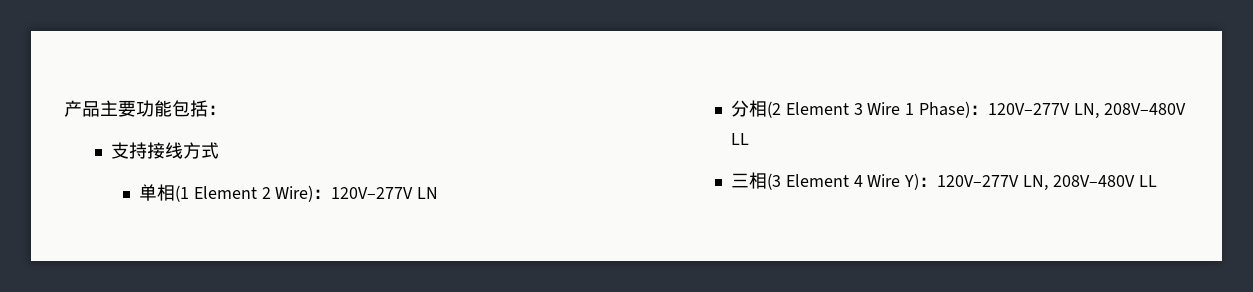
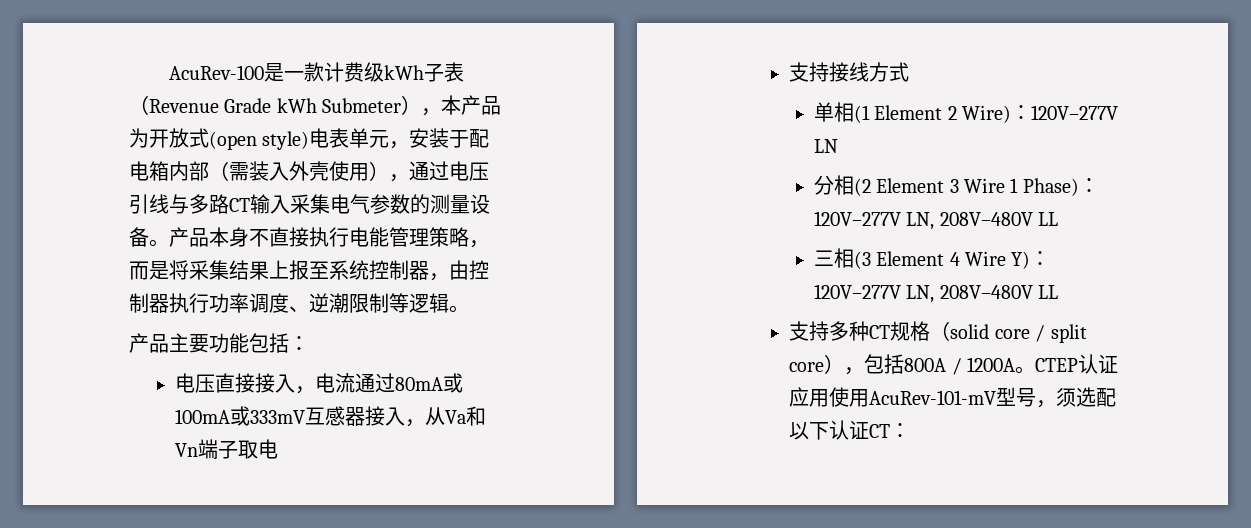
(64, 108) none -> [169,62,465,82] [129,95,502,116] [129,128,490,150] [129,161,489,182] [129,194,490,214] [129,227,489,248] [129,260,489,281] [129,293,469,313] AcuRev-100是一款计费级kWh子表（Revenue Grade kWh Submeter），本产品为开放式(open style)电表单元，安装于配电箱内部（需装入外壳使用），通过电压引线与多路CT输入采集电气参数的测量设备。产品本身不直接执行电能管理策略，而是将采集结果上报至系统控制器，由控制器执行功率调度、逆潮限制等逻辑。 //
(226, 110) none -> [175,373,464,394] [175,406,487,427] [175,439,279,459] // 电压直接接入，电流通过80mA或100mA或333mV互感器接入，从Va和Vn端子取电
(1157, 181) none -> [789,321,1087,343] [789,354,1119,375] [789,387,1117,408] [789,420,911,440] // 支持多种CT规格（solid core / split core），包括800A / 1200A。CTEP认证应用使用AcuRev-101-mV型号，须选配以下认证CT：

